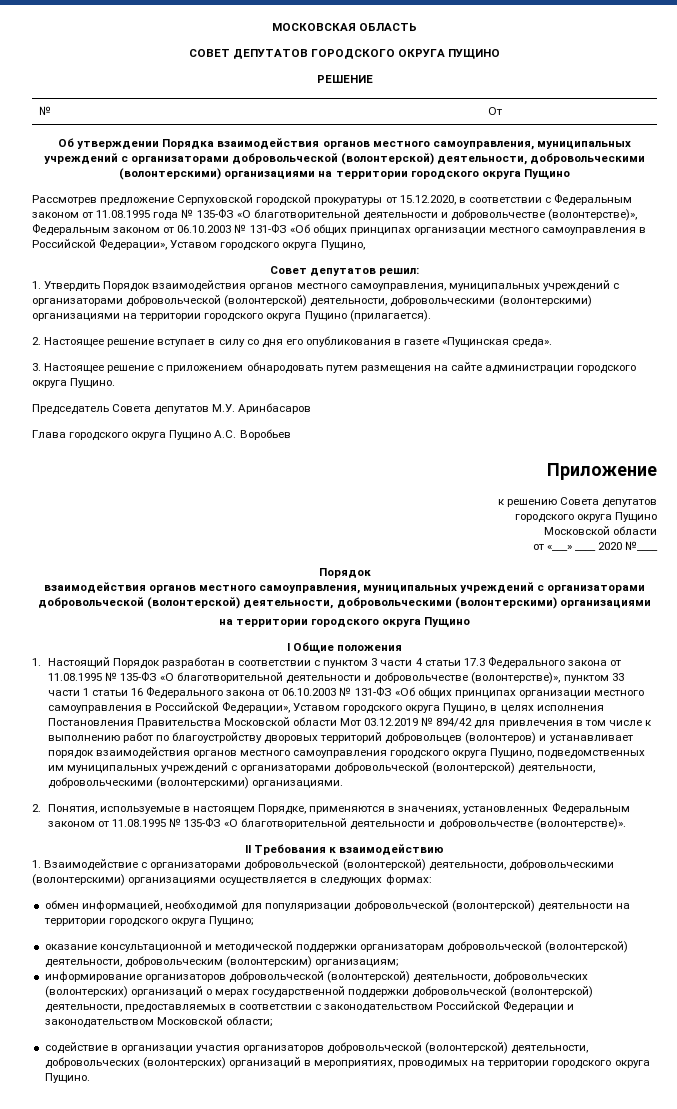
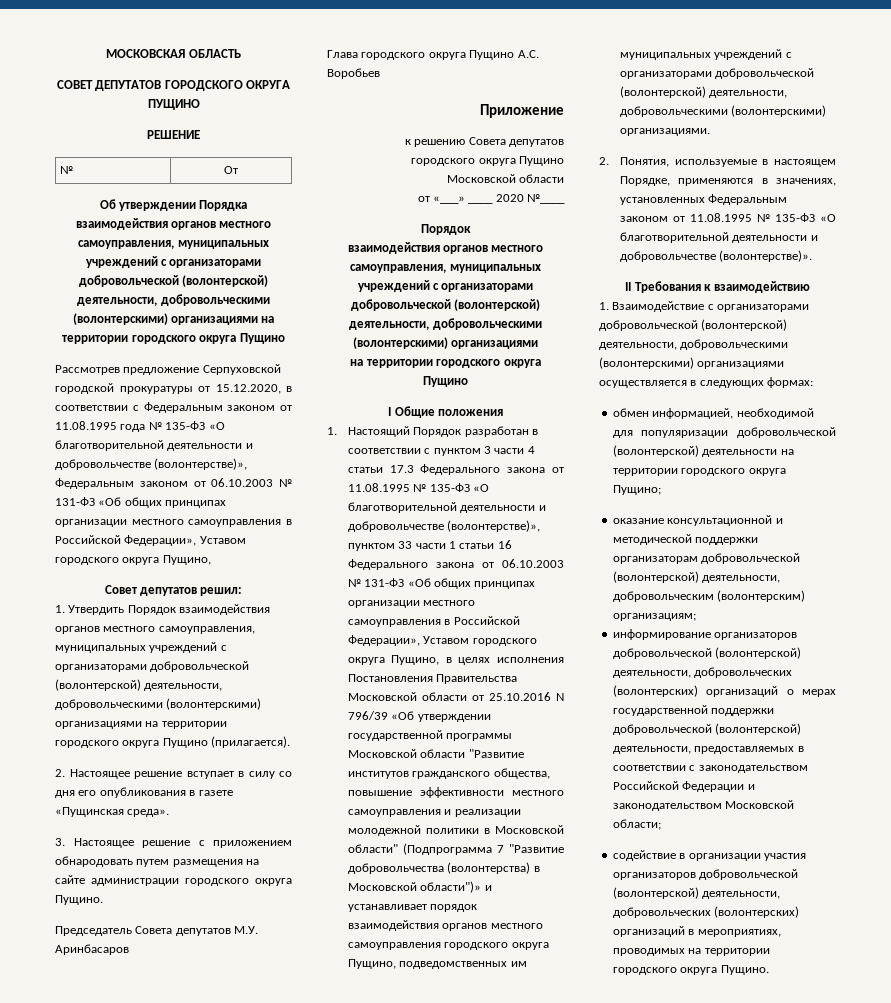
[339,717,652,729] [47,732,537,744] Мот 03.12.2019 № 894/42 для привлечения в том числе к выполнению работ по благоустройству дворовых территорий добровольцев (волонтеров) -> [471,692,564,701] [347,711,491,722] [347,730,513,741] [347,749,524,758] [347,768,550,779] [347,787,564,798] [347,809,521,817] [347,825,564,836] [347,843,564,855] [347,862,540,874] [347,881,482,893] от 25.10.2016 N 796/39 «Об утверждении государственной программы Московской области "Развитие институтов гражданского общества, повышение эффективности местного самоуправления и реализации молодежной политики в Московской области" (Подпрограмма 7 "Развитие добровольчества (волонтерства) в Московской области")»

